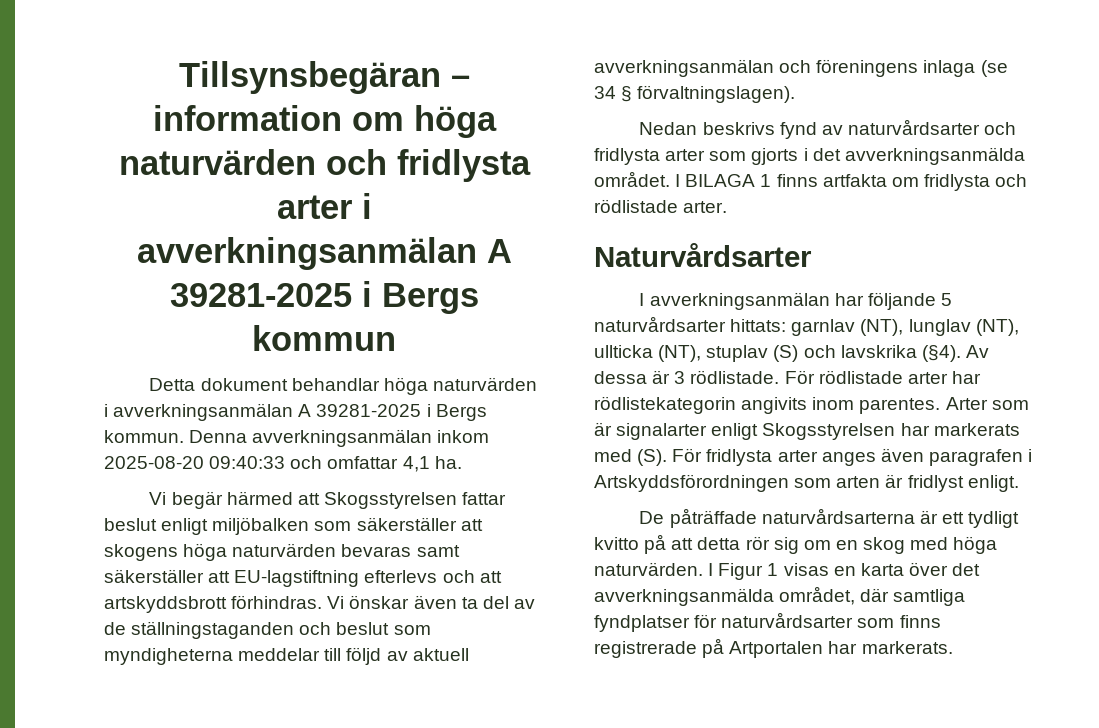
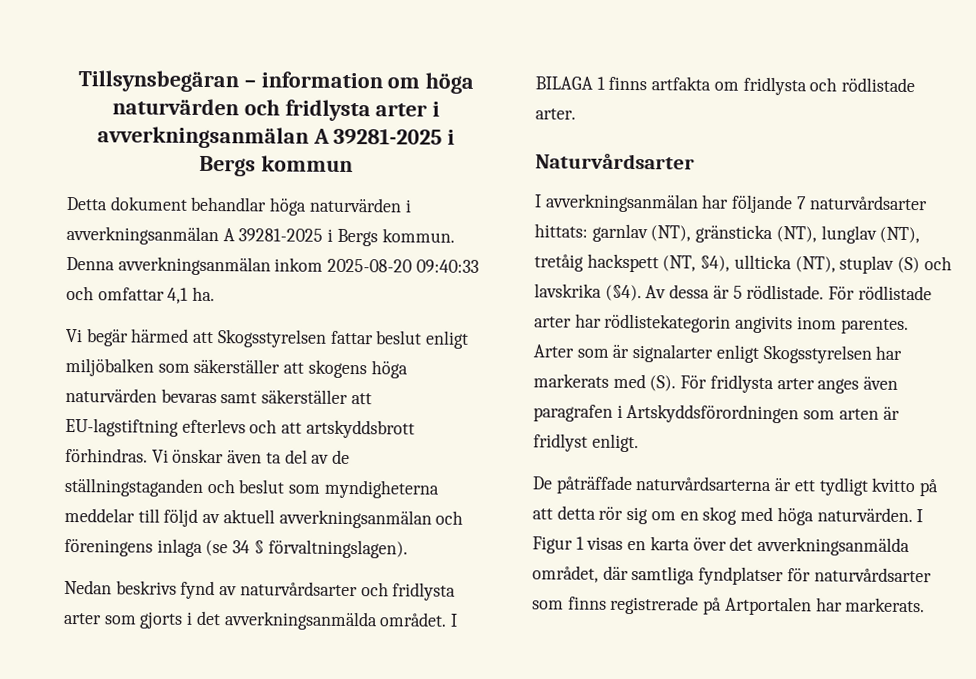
[940,293,952,306] 5 -> [795,196,807,210] 7
[908,319,1019,336] lunglav (NT), -> [695,224,921,244] [534,253,731,273] gränsticka (NT), lunglav (NT), tretåig hackspett (NT, §4),
[674,371,686,384] 3 -> [732,285,743,299] 5

